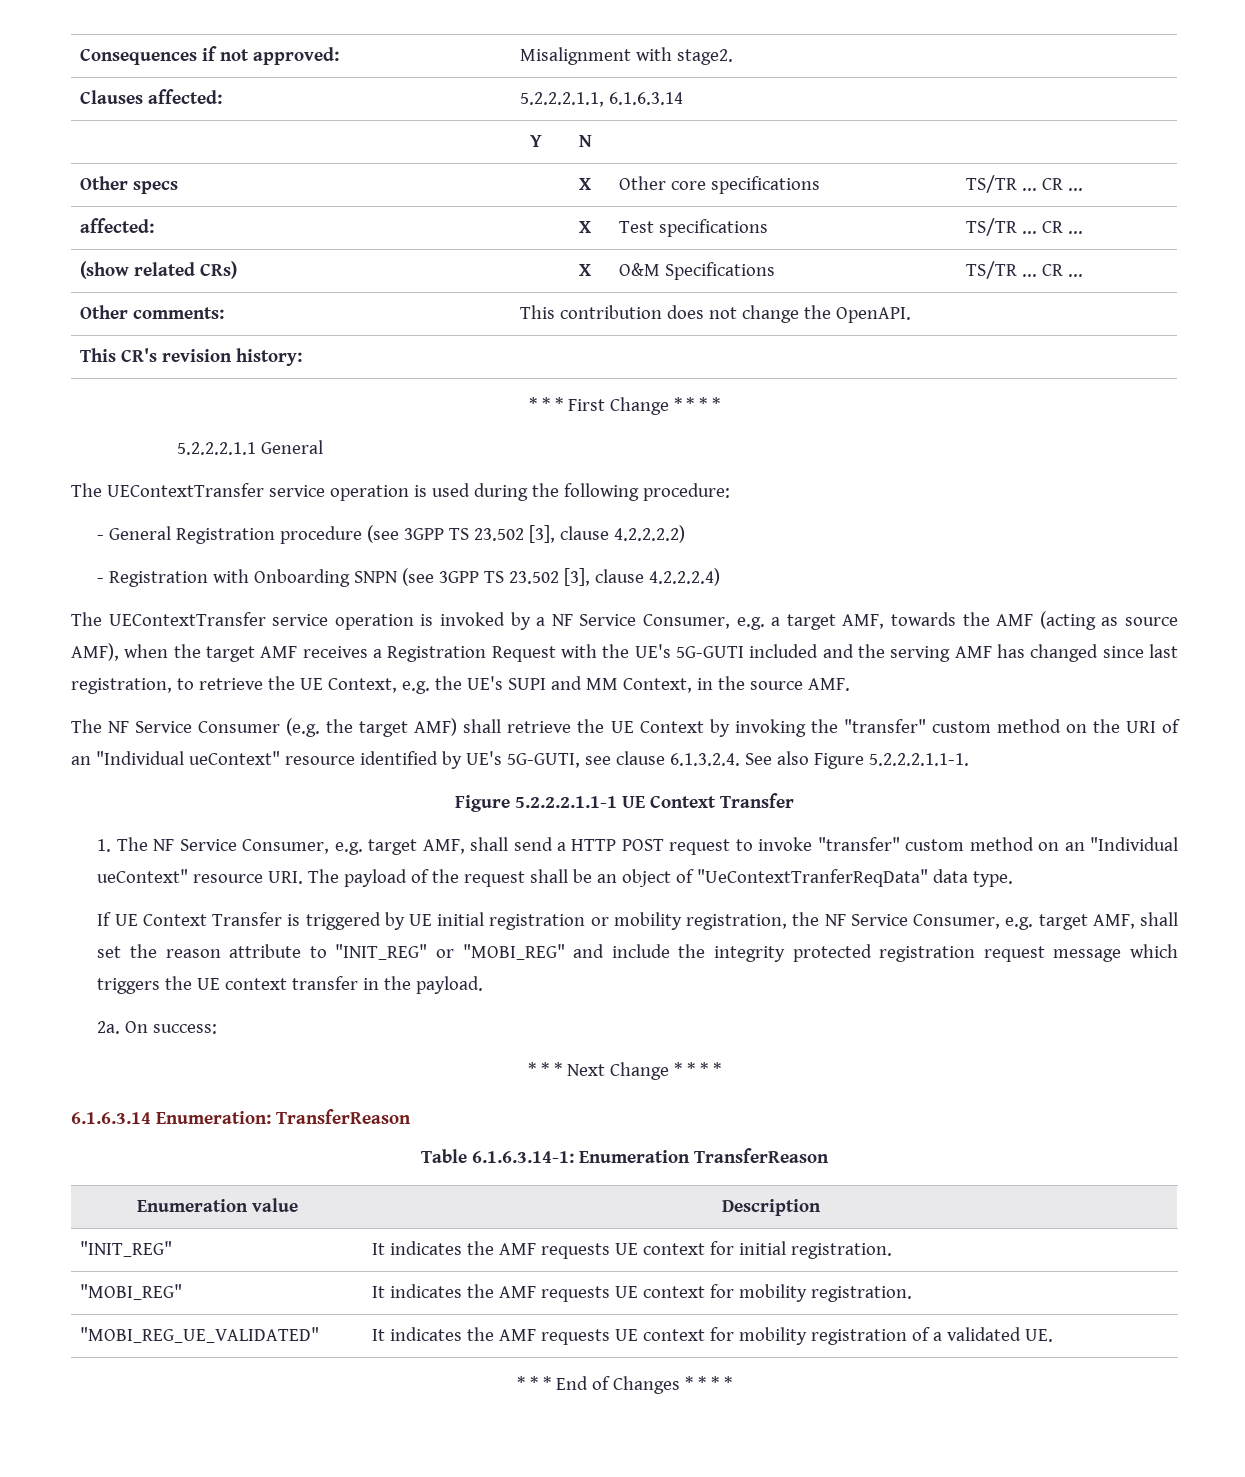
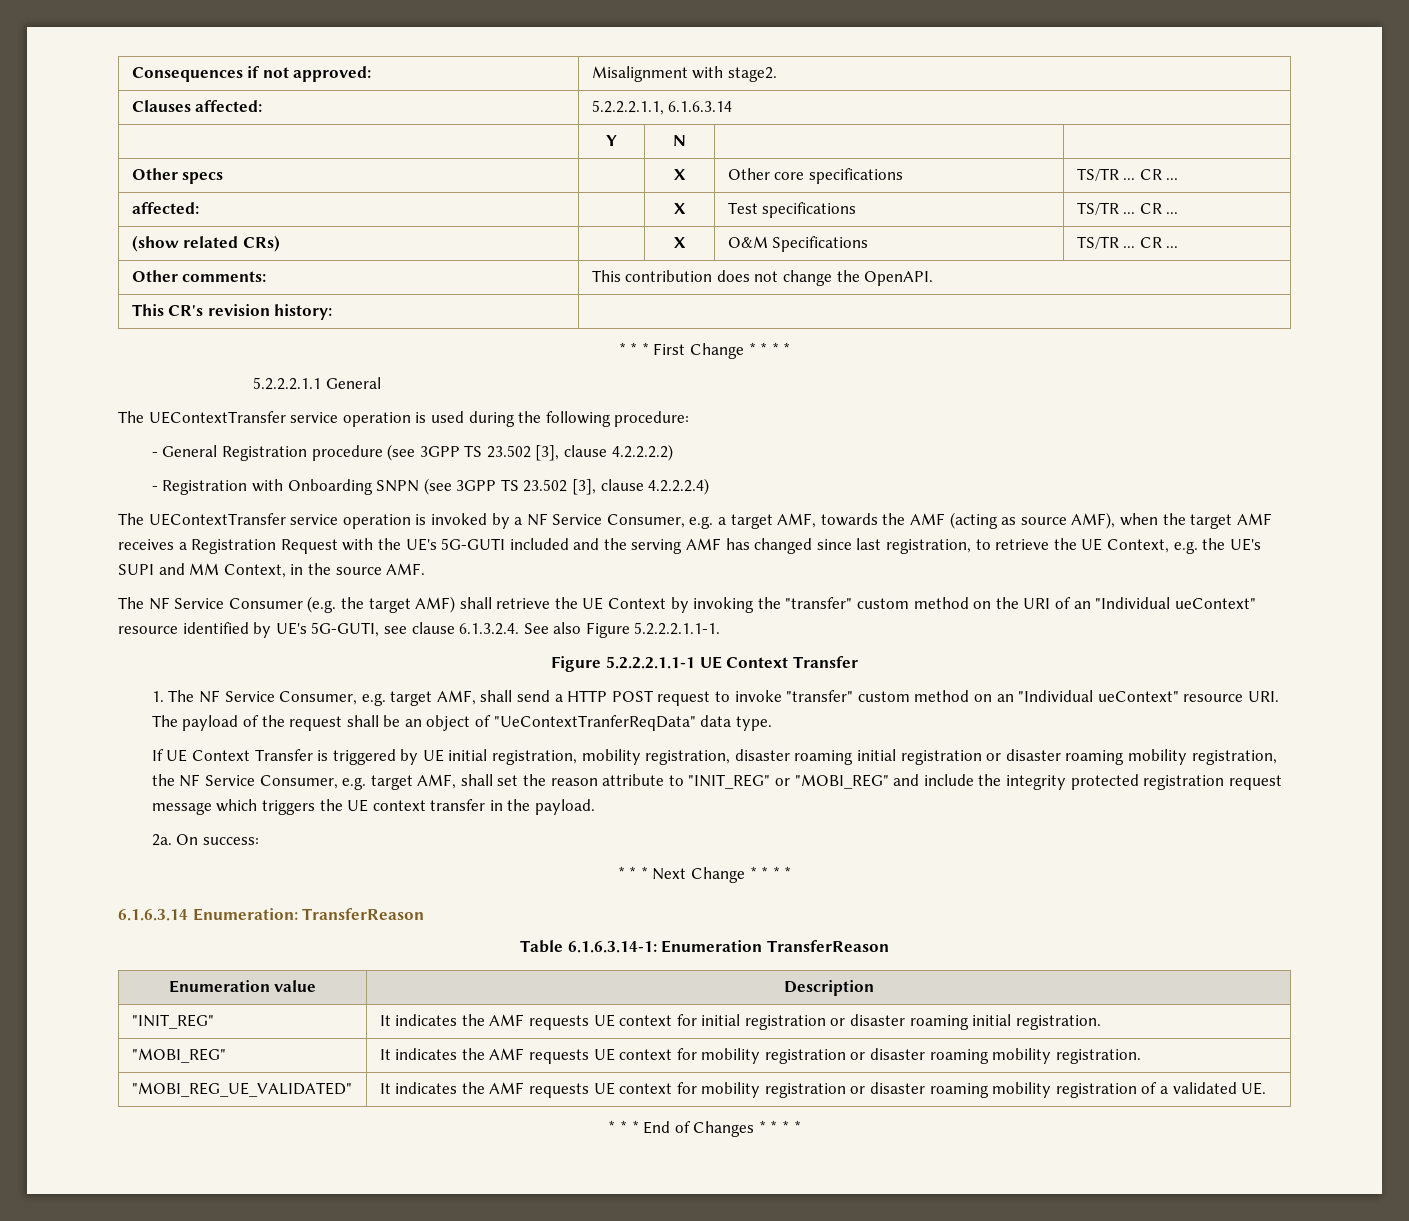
[489,914,609,930] registration or -> [492,749,1125,765] registration, mobility registration, disaster roaming initial registration or disaster roaming
(787, 1248) none -> [744,1014,1012,1030] registration or disaster roaming initial
(808, 1293) none -> [764,1048,1052,1064] registration or disaster roaming mobility
(908, 1337) none -> [850,1082,1137,1098] or disaster roaming mobility registration

